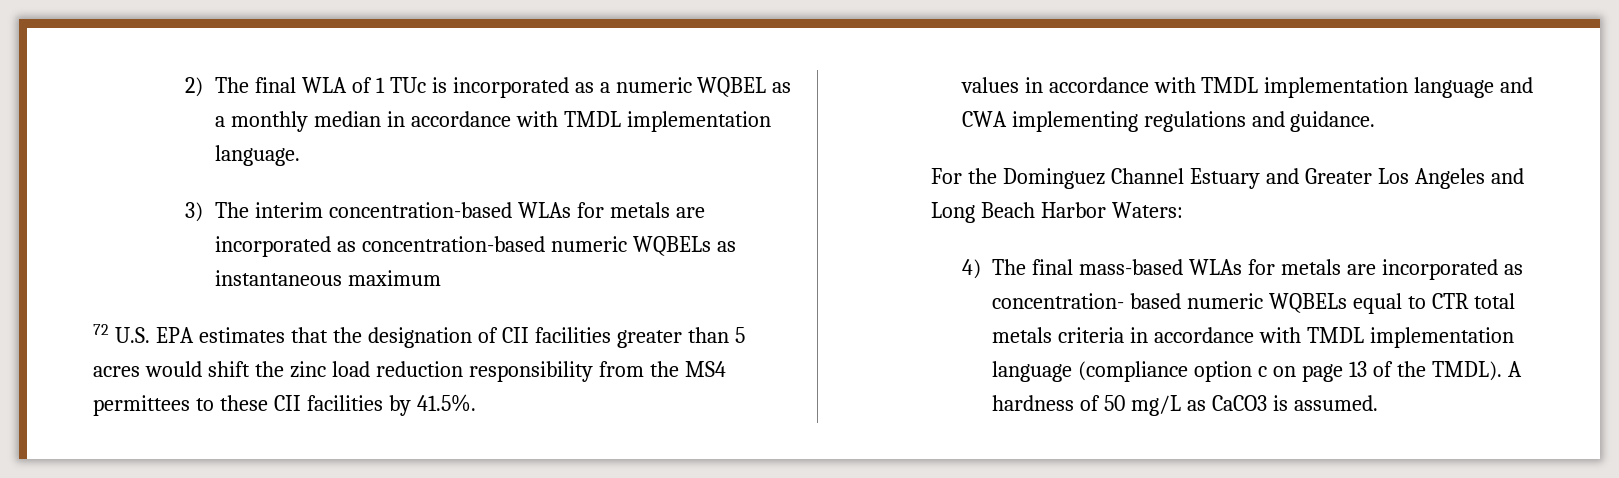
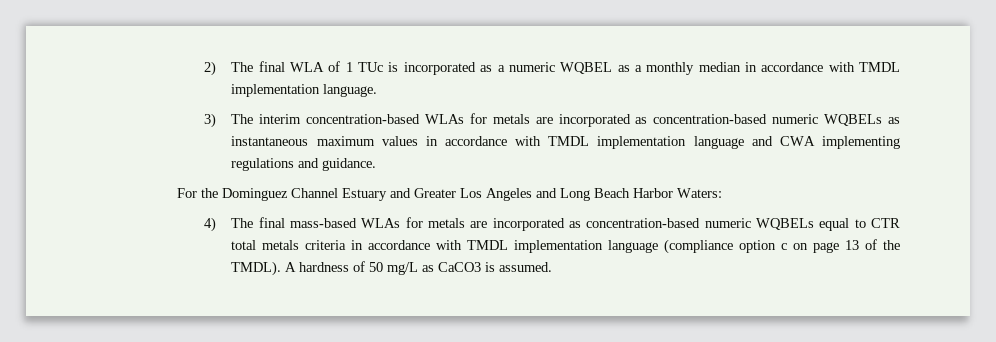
[93,324,745,348] [93,361,726,382] [93,394,477,416] // 72 U.S. EPA estimates that the designation of CII facilities greater than 5 acres would shift the zinc load reduction responsibility from the MS4 permittees to these CII facilities by 41.5%. // -> (375, 141) none
[992,293,1182,309] concentration- based -> [586,218,701,228] concentration-based

